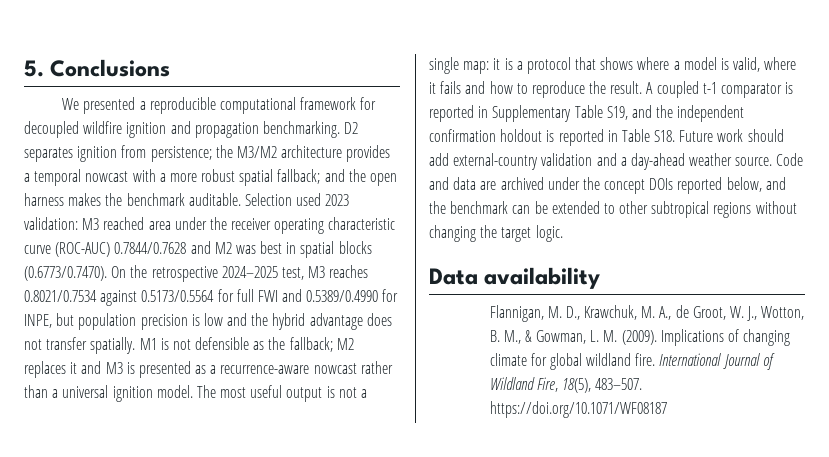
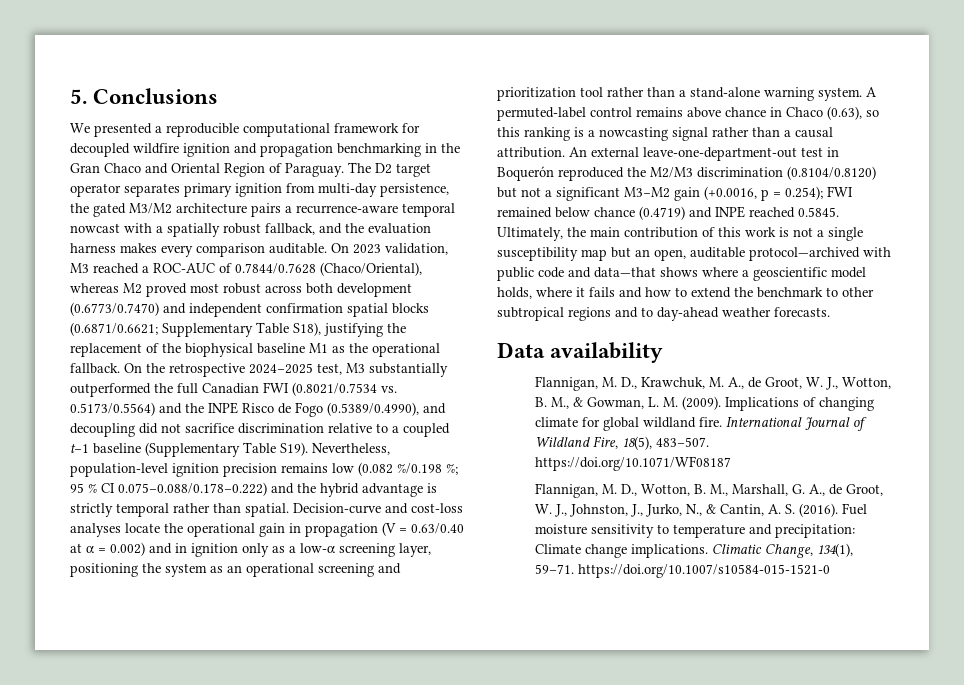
[262,121,359,138] [24,145,391,162] [24,169,398,186] benchmarking. D2 separates ignition from persistence; the M3/M2 architecture provides a temporal nowcast with a more robust spatial fallback; and the open -> [337,143,460,157] [70,162,431,177] [70,183,449,197] [70,203,455,217] [70,223,431,237] benchmarking in the Gran Chaco and Oriental Region of Paraguay. The D2 target operator separates primary ignition from multi-day persistence, the gated M3/M2 architecture pairs a recurrence-aware temporal nowcast with a spatially robust fallback, and the evaluation
[105,193,350,206] [24,217,396,234] [24,241,372,258] [24,266,107,281] the benchmark auditable. Selection used 2023 validation: M3 reached area under the receiver operating characteristic curve (ROC-AUC) 0.7844/0.7628 and M2 was best in spatial blocks (0.6773/0.7470). -> [161,243,448,257] [70,262,422,276] [70,283,412,297] [70,302,429,317] [70,322,406,337] [70,343,440,357] [70,363,120,374] every comparison auditable. On 2023 validation, M3 reached a ROC-AUC of 0.7844/0.7628 (Chaco/Oriental), whereas M2 proved most robust across both development (0.6773/0.7470) and independent confirmation spatial blocks (0.6871/0.6621; Supplementary Table S18), justifying the replacement of the biophysical baseline M1 as the operational fallback.
[329,265,369,278] [24,289,399,306] [24,313,392,330] [24,337,354,354] [24,361,393,378] [24,385,368,402] [429,57,761,74] reaches 0.8021/0.7534 against 0.5173/0.5564 for full FWI and 0.5389/0.4990 for INPE, but population precision is low and the hybrid advantage does not transfer spatially. M1 is not defensible as the fallback; M2 replaces it and M3 is presented as a recurrence-aware nowcast rather than a universal ignition model. The most useful output is not a single map: it is a protocol that shows where a model is valid, -> [369,363,448,377] [70,382,397,397] [70,402,446,417] [70,423,450,437] [70,442,390,457] [70,462,458,477] [70,482,437,497] [70,503,463,517] [70,522,464,537] [70,542,431,557] [70,563,401,577] [497,87,877,101] [497,106,879,121] [497,127,833,141] [497,147,839,161] [497,166,876,181] [497,186,853,201] [497,206,839,220] [497,227,863,241] [497,247,891,261] [497,267,866,281] [497,287,532,299] substantially outperformed the full Canadian FWI (0.8021/0.7534 vs. 0.5173/0.5564) and the INPE Risco de Fogo (0.5389/0.4990), and decoupling did not sacrifice discrimination relative to a coupled t−1 baseline (Supplementary Table S19). Nevertheless, population-level ignition precision remains low (0.082 %/0.198 %; 95 % CI 0.075–0.088/0.178–0.222) and the hybrid advantage is strictly temporal rather than spatial. Decision-curve and cost-loss analyses locate the operational gain in propagation (V = 0.63/0.40 at α = 0.002) and in ignition only as a low-α screening layer, positioning the system as an operational screening and prioritization tool rather than a stand-alone warning system. A permuted-label control remains above chance in Chaco (0.63), so this ranking is a nowcasting signal rather than a causal attribution. An external leave-one-department-out test in Boquerón reproduced the M2/M3 discrimination (0.8104/0.8120) but not a significant M3−M2 gain (+0.0016, p = 0.254); FWI remained below chance (0.4719) and INPE reached 0.5845. Ultimately, the main contribution of this work is not a single susceptibility map but an open, auditable protocol—archived with public code and data—that shows where a geoscientific model holds,
[531,81,794,98] [429,105,745,122] [429,129,784,146] [429,153,804,170] [429,177,786,194] [429,201,797,218] [429,225,563,242] reproduce the result. A coupled t-1 comparator is reported in Supplementary Table S19, and the independent confirmation holdout is reported in Table S18. Future work should add external-country validation and a day-ahead weather source. Code and data are archived under the concept DOIs reported below, and the benchmark can be extended to other subtropical regions without changing the target logic. -> [691,287,874,298] [497,307,830,321] extend the benchmark to other subtropical regions and to day-ahead weather forecasts.
(667, 409) none -> [535,483,884,498] [535,503,868,517] [535,524,856,538] [535,543,854,558] [535,564,831,578] // Flannigan, M. D., Wotton, B. M., Marshall, G. A., de Groot, W. J., Johnston, J., Jurko, N., & Cantin, A. S. (2016). Fuel moisture sensitivity to temperature and precipitation: Climate change implications. Climatic Change, 134(1), 59–71. https://doi.org/10.1007/s10584-015-1521-0

